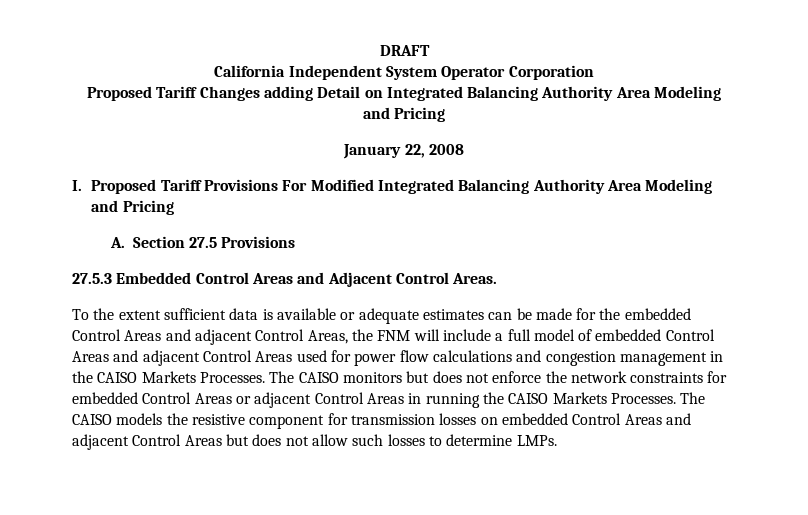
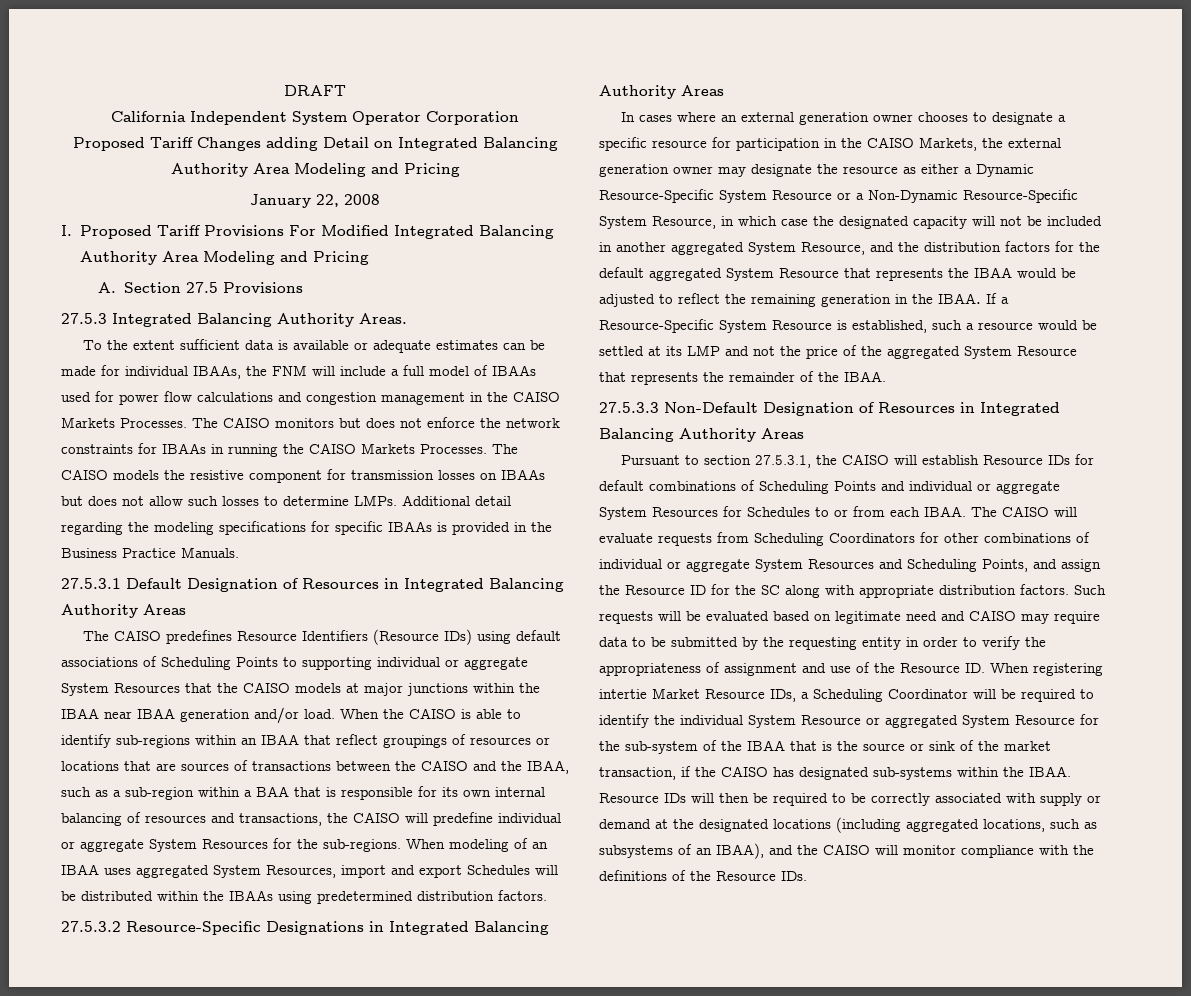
[116,272,449,287] Embedded Control Areas and Adjacent Control -> [112,313,354,327] Integrated Balancing Authority
[599,308,691,320] [72,329,348,345] the embedded Control Areas and adjacent Control Areas, -> [125,365,241,379] individual IBAAs,
[595,329,715,341] [72,350,293,366] embedded Control Areas and adjacent Control Areas -> [492,365,536,376] IBAAs
[72,392,404,408] embedded Control Areas or adjacent Control Areas -> [162,443,206,454] IBAAs
[501,413,691,425] [72,434,222,450] embedded Control Areas and adjacent Control Areas -> [501,469,545,480] IBAAs
(557, 440) none -> [402,495,511,506] [61,521,552,535] [61,547,239,558] [61,578,564,592] [61,604,186,618] [82,629,561,645] [61,656,528,670] [61,682,540,696] [61,707,521,724] [61,734,550,748] [61,760,569,774] [61,786,545,800] [61,812,561,826] [61,838,548,852] [61,864,558,878] [61,890,547,904] [61,921,549,935] [599,85,724,99] [620,112,1066,125] [599,137,1061,151] [599,164,1034,177] [599,189,1078,203] [599,216,1102,229] [599,241,1100,255] [599,267,1076,281] [599,293,1009,307] [599,319,1097,333] [599,345,1077,359] [599,371,886,385] [599,402,1060,416] [599,428,804,442] [620,454,1094,468] [599,480,1060,494] [599,506,1077,520] [599,532,1090,546] [599,559,1101,572] [599,584,1106,598] [599,610,1100,624] [599,636,1046,650] [599,662,1103,676] [599,688,1094,702] [599,714,1099,728] [599,740,1051,754] [599,766,1071,780] [599,793,1101,806] [599,817,1097,833] [599,843,1094,859] [599,870,807,881] Additional detail regarding the modeling specifications for specific IBAAs is provided in the Business Practice Manuals. // 27.5.3.1 Default Designation of Resources in Integrated Balancing Authority Areas // The CAISO predefines Resource Identifiers (Resource IDs) using default associations of Scheduling Points to supporting individual or aggregate System Resources that the CAISO models at major junctions within the IBAA near IBAA generation and/or load. When the CAISO is able to identify sub-regions within an IBAA that reflect groupings of resources or locations that are sources of transactions between the CAISO and the IBAA, such as a sub-region within a BAA that is responsible for its own internal balancing of resources and transactions, the CAISO will predefine individual or aggregate System Resources for the sub-regions. When modeling of an IBAA uses aggregated System Resources, import and export Schedules will be distributed within the IBAAs using predetermined distribution factors. // 27.5.3.2 Resource-Specific Designations in Integrated Balancing Authority Areas // In cases where an external generation owner chooses to designate a specific resource for participation in the CAISO Markets, the external generation owner may designate the resource as either a Dynamic Resource-Specific System Resource or a Non-Dynamic Resource-Specific System Resource, in which case the designated capacity will not be included in another aggregated System Resource, and the distribution factors for the default aggregated System Resource that represents the IBAA would be adjusted to reflect the remaining generation in the IBAA. If a Resource-Specific System Resource is established, such a resource would be settled at its LMP and not the price of the aggregated System Resource that represents the remainder of the IBAA. // 27.5.3.3 Non-Default Designation of Resources in Integrated Balancing Authority Areas // Pursuant to section 27.5.3.1, the CAISO will establish Resource IDs for default combinations of Scheduling Points and individual or aggregate System Resources for Schedules to or from each IBAA. The CAISO will evaluate requests from Scheduling Coordinators for other combinations of individual or aggregate System Resources and Scheduling Points, and assign the Resource ID for the SC along with appropriate distribution factors. Such requests will be evaluated based on legitimate need and CAISO may require data to be submitted by the requesting entity in order to verify the appropriateness of assignment and use of the Resource ID. When registering intertie Market Resource IDs, a Scheduling Coordinator will be required to identify the individual System Resource or aggregated System Resource for the sub-system of the IBAA that is the source or sink of the market transaction, if the CAISO has designated sub-systems within the IBAA. Resource IDs will then be required to be correctly associated with supply or demand at the designated locations (including aggregated locations, such as subsystems of an IBAA), and the CAISO will monitor compliance with the definitions of the Resource IDs.

